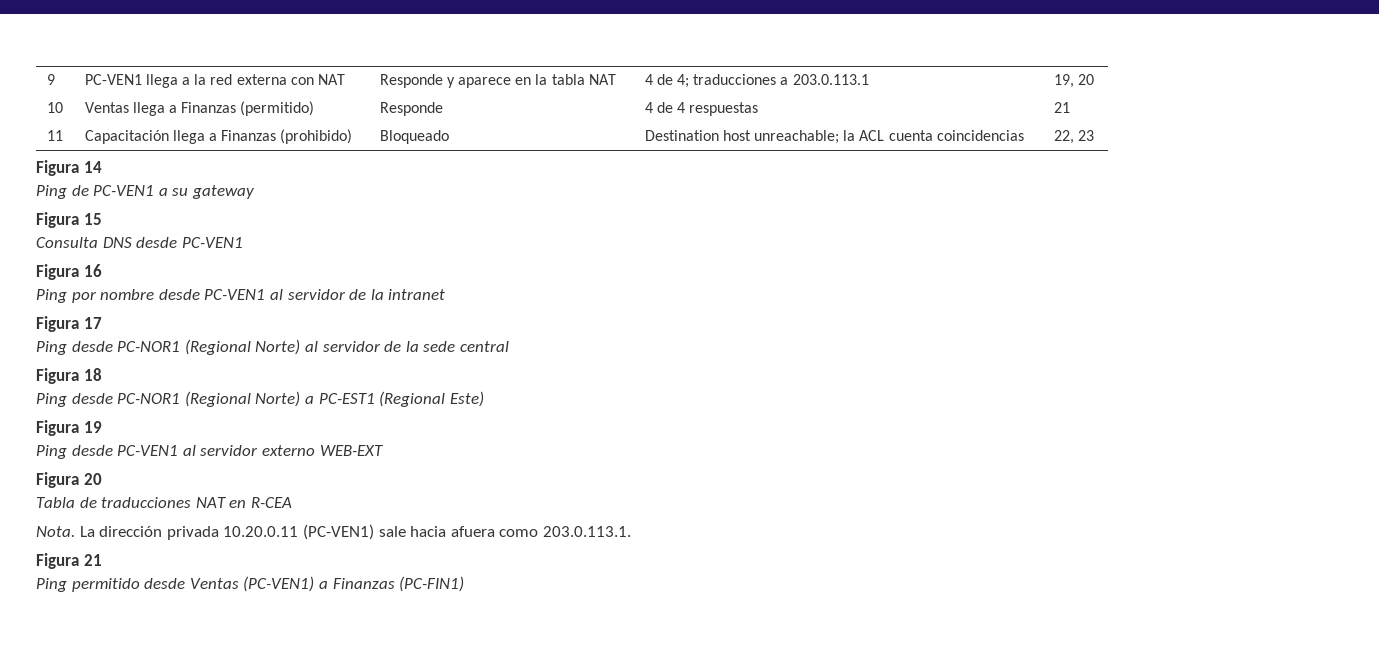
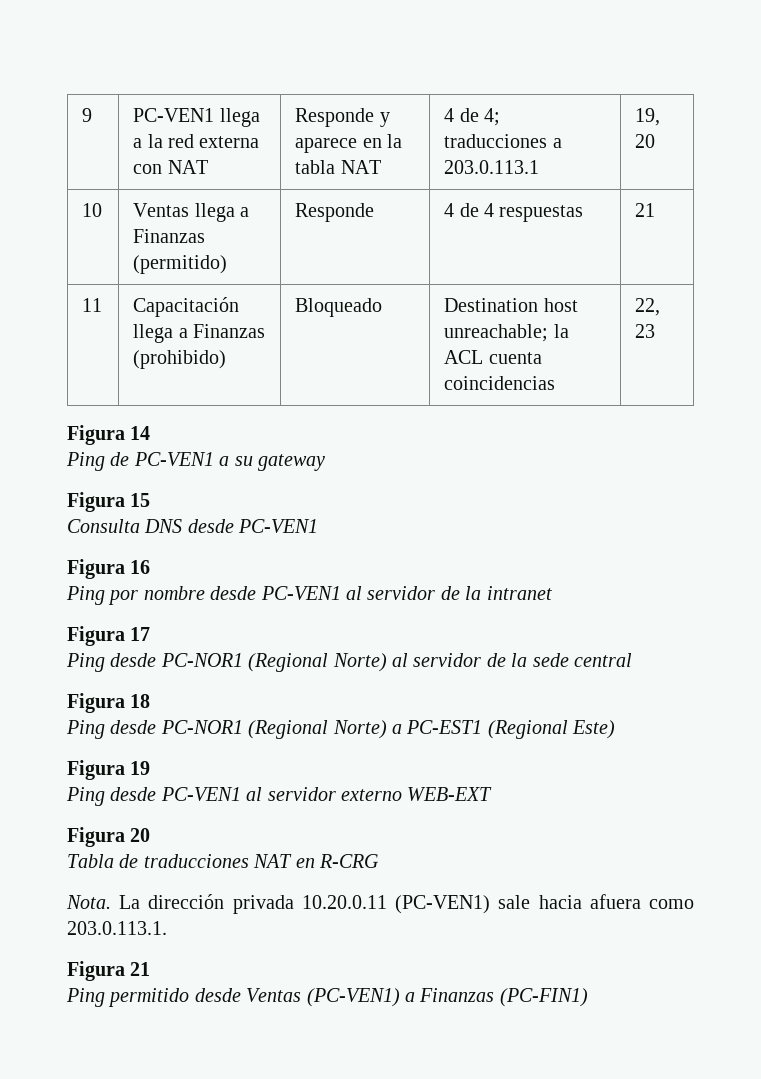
[250,497,292,508] R-CEA -> [319,854,379,868] R-CRG

